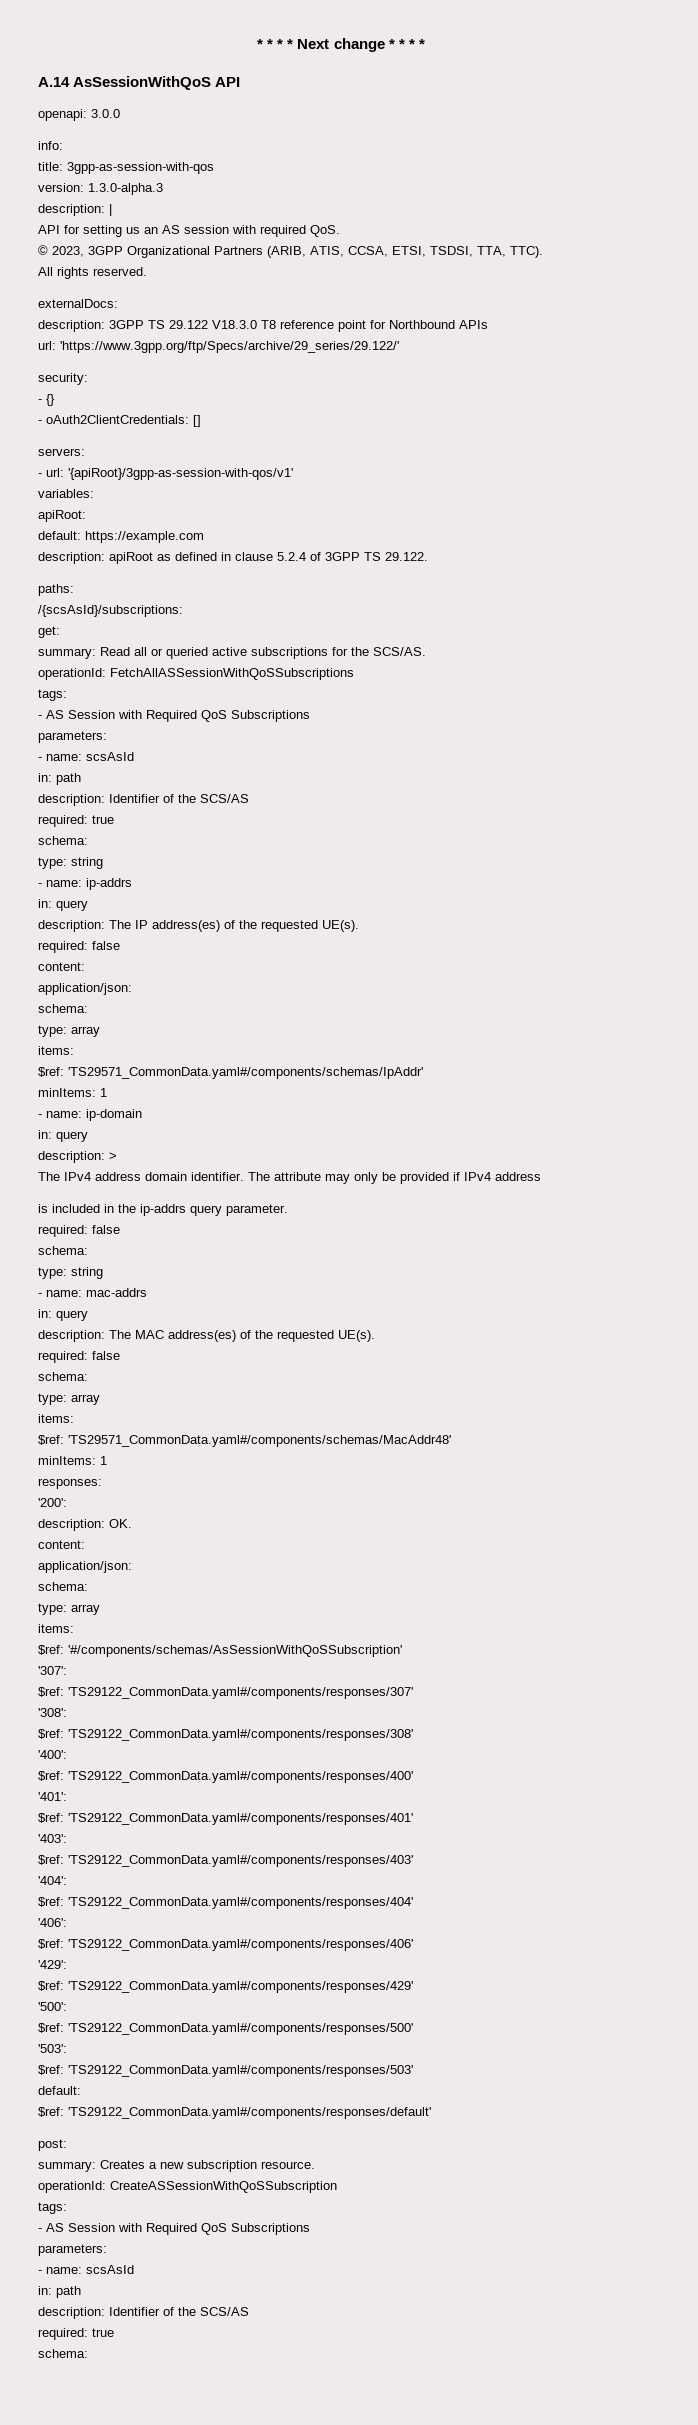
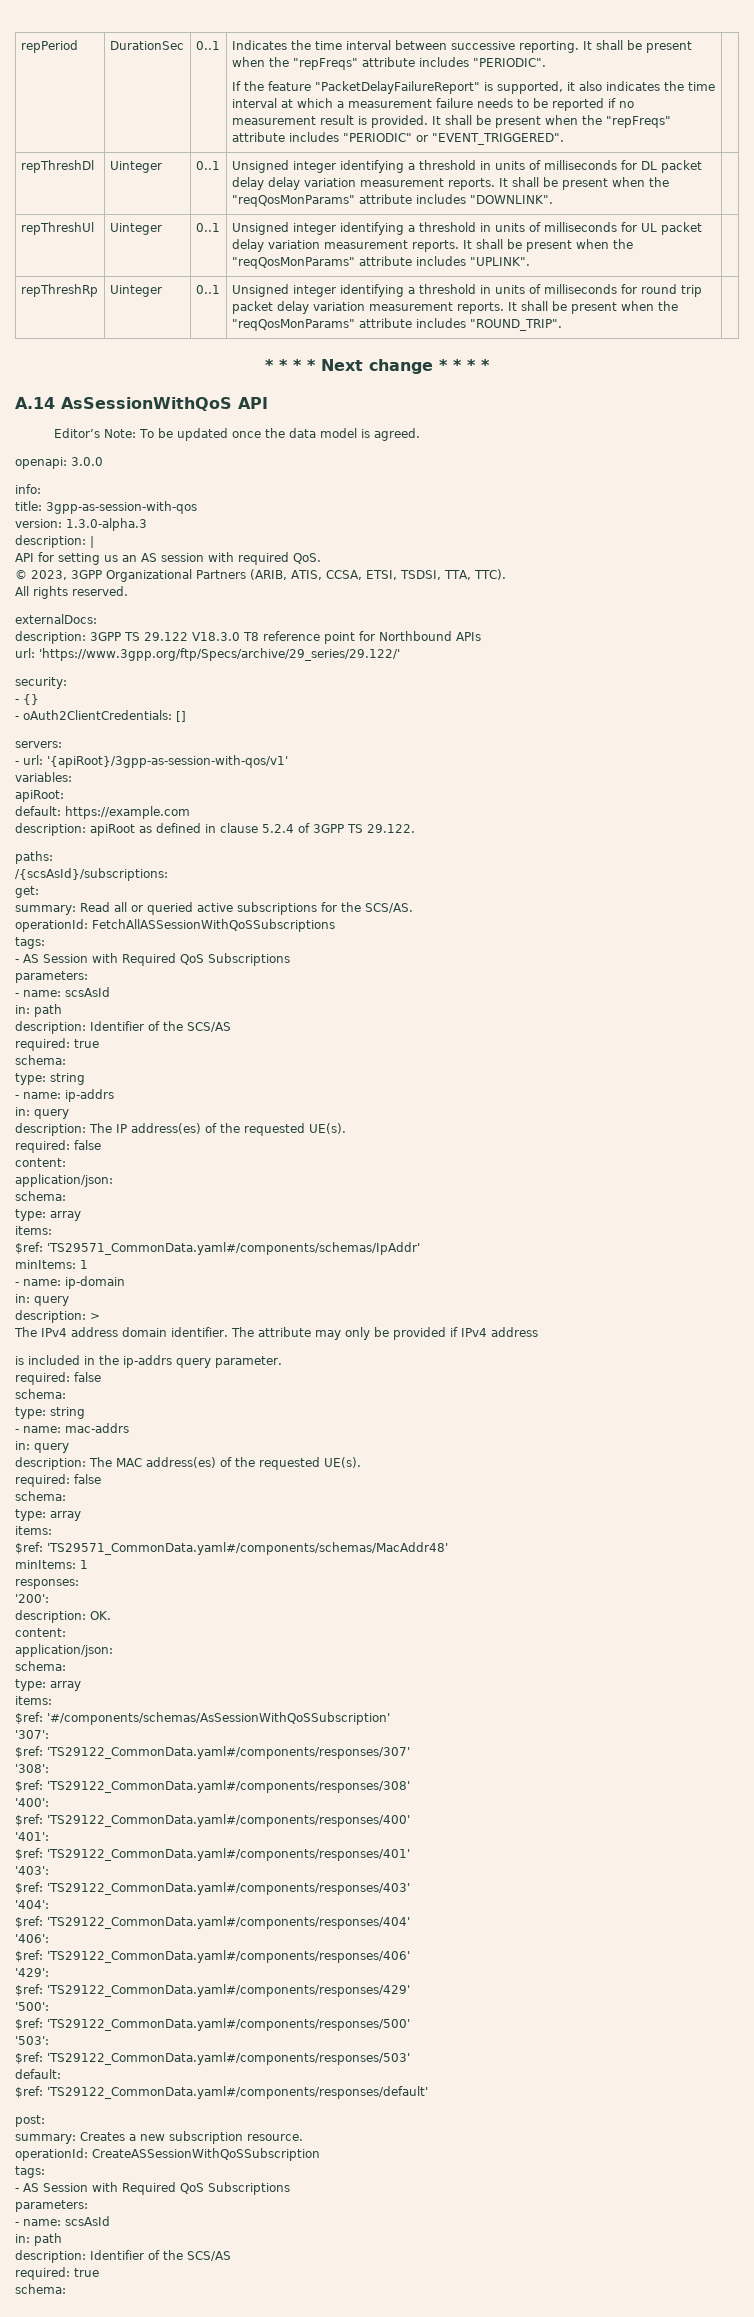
(257, 44) none -> [20,40,78,53] [109,41,184,50] [195,41,220,50] [231,40,692,53] [231,57,546,70] [231,81,715,94] [231,98,634,111] [231,115,671,128] [231,132,564,145] [20,160,94,173] [109,161,162,173] [195,161,220,170] [231,160,702,173] [231,177,669,190] [231,194,553,207] [20,222,94,235] [109,223,162,235] [195,223,220,232] [231,222,702,235] [231,239,633,252] [231,256,530,269] [20,284,98,297] [109,285,162,297] [195,285,220,294] [231,284,702,297] [231,301,678,314] [231,318,562,331] repPeriod | DurationSec | 0..1 | Indicates the time interval between successive reporting. It shall be present when the "repFreqs" attribute includes "PERIODIC". // If the feature "PacketDelayFailureReport" is supported, it also indicates the time interval at which a measurement failure needs to be reported if no measurement result is provided. It shall be present when the "repFreqs" attribute includes "PERIODIC" or "EVENT_TRIGGERED". | // repThreshDl | Uinteger | 0..1 | Unsigned integer identifying a threshold in units of milliseconds for DL packet delay delay variation measurement reports. It shall be present when the "reqQosMonParams" attribute includes "DOWNLINK". | // repThreshUl | Uinteger | 0..1 | Unsigned integer identifying a threshold in units of milliseconds for UL packet delay variation measurement reports. It shall be present when the "reqQosMonParams" attribute includes "UPLINK". | // repThreshRp | Uinteger | 0..1 | Unsigned integer identifying a threshold in units of milliseconds for round trip packet delay variation measurement reports. It shall be present when the "reqQosMonParams" attribute includes "ROUND_TRIP". | //
(241, 82) none -> [53,428,420,441] // Editor’s Note: To be updated once the data model is agreed.

